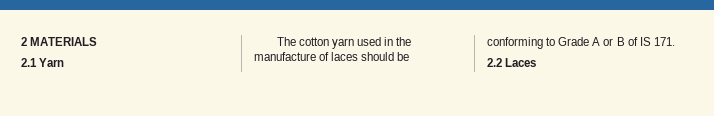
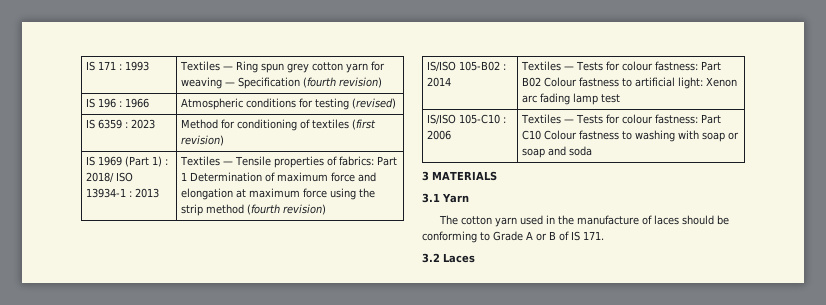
[21,37,27,46] 2 -> [86,61,150,71] [180,61,386,73] [181,77,383,89] [86,98,150,108] [181,98,397,110] [86,119,156,129] [181,119,377,131] [181,135,225,146] [86,156,169,167] [86,172,134,183] [86,188,160,198] [180,156,398,168] [181,172,377,182] [181,188,376,200] [181,204,327,216] [427,61,507,72] [427,77,452,87] [521,61,722,71] [522,77,738,89] [522,93,621,105] [427,114,507,125] [427,130,452,140] [521,114,722,124] [522,130,740,142] [522,146,593,158] [422,171,429,181] IS 171 : 1993 | Textiles — Ring spun grey cotton yarn for weaving — Specification (fourth revision) // IS 196 : 1966 | Atmospheric conditions for testing (revised) // IS 6359 : 2023 | Method for conditioning of textiles (first revision) // IS 1969 (Part 1) : 2018/ ISO 13934-1 : 2013 | Textiles — Tensile properties of fabrics: Part 1 Determination of maximum force and elongation at maximum force using the strip method (fourth revision) // IS/ISO 105-B02 : 2014 | Textiles — Tests for colour fastness: Part B02 Colour fastness to artificial light: Xenon arc fading lamp test // IS/ISO 105-C10 : 2006 | Textiles — Tests for colour fastness: Part C10 Colour fastness to washing with soap or soap and soda // 3
[21,58,37,67] 2.1 -> [422,193,440,203] 3.1
[487,58,502,67] 2.2 -> [422,253,440,263] 3.2

